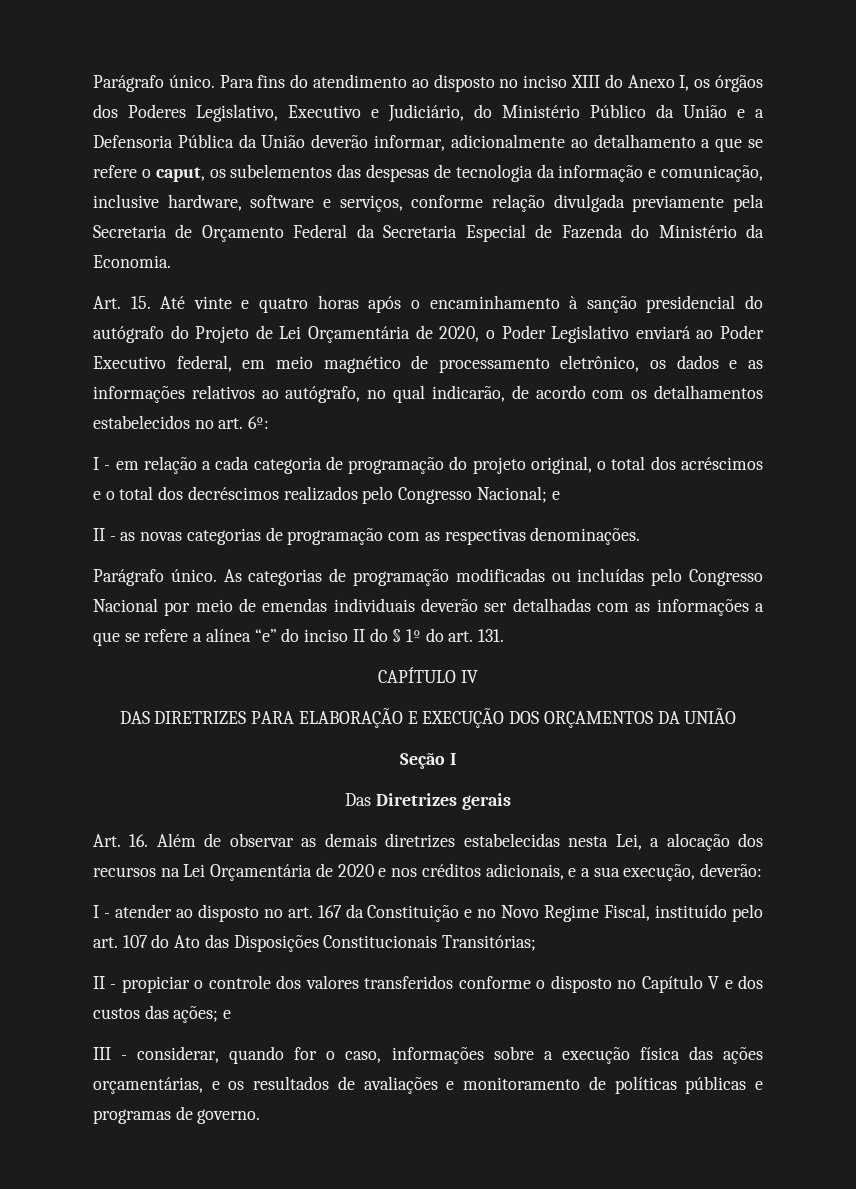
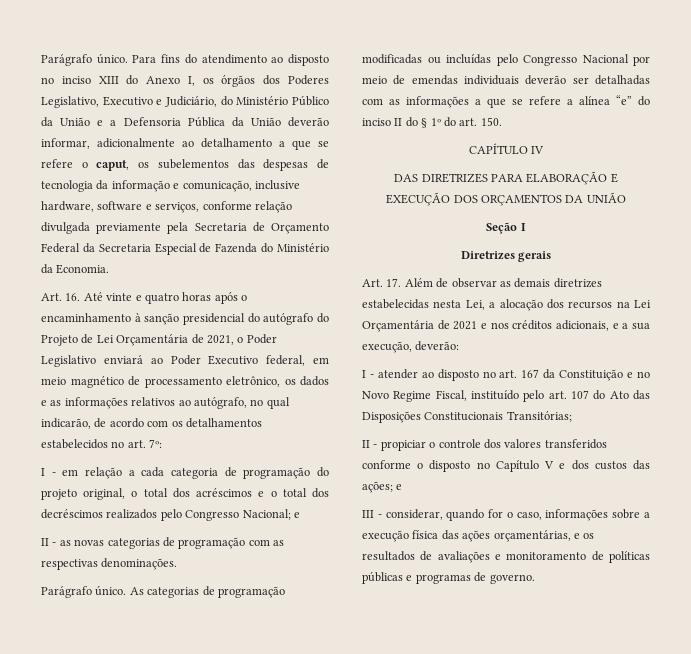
[130,296,151,309] 15. -> [65,293,81,301] 16.
[439,326,480,342] 2020, -> [206,335,234,345] 2021,
[248,416,270,429] 6º: -> [149,439,163,448] 7º:
[478,629,505,642] 131. -> [480,117,502,126] 150.
[345,793,372,806] Das -> (526, 227) none
[129,834,149,847] 16. -> [386,278,402,287] 17.
[337,864,374,877] 2020 -> [453,321,478,330] 2021

